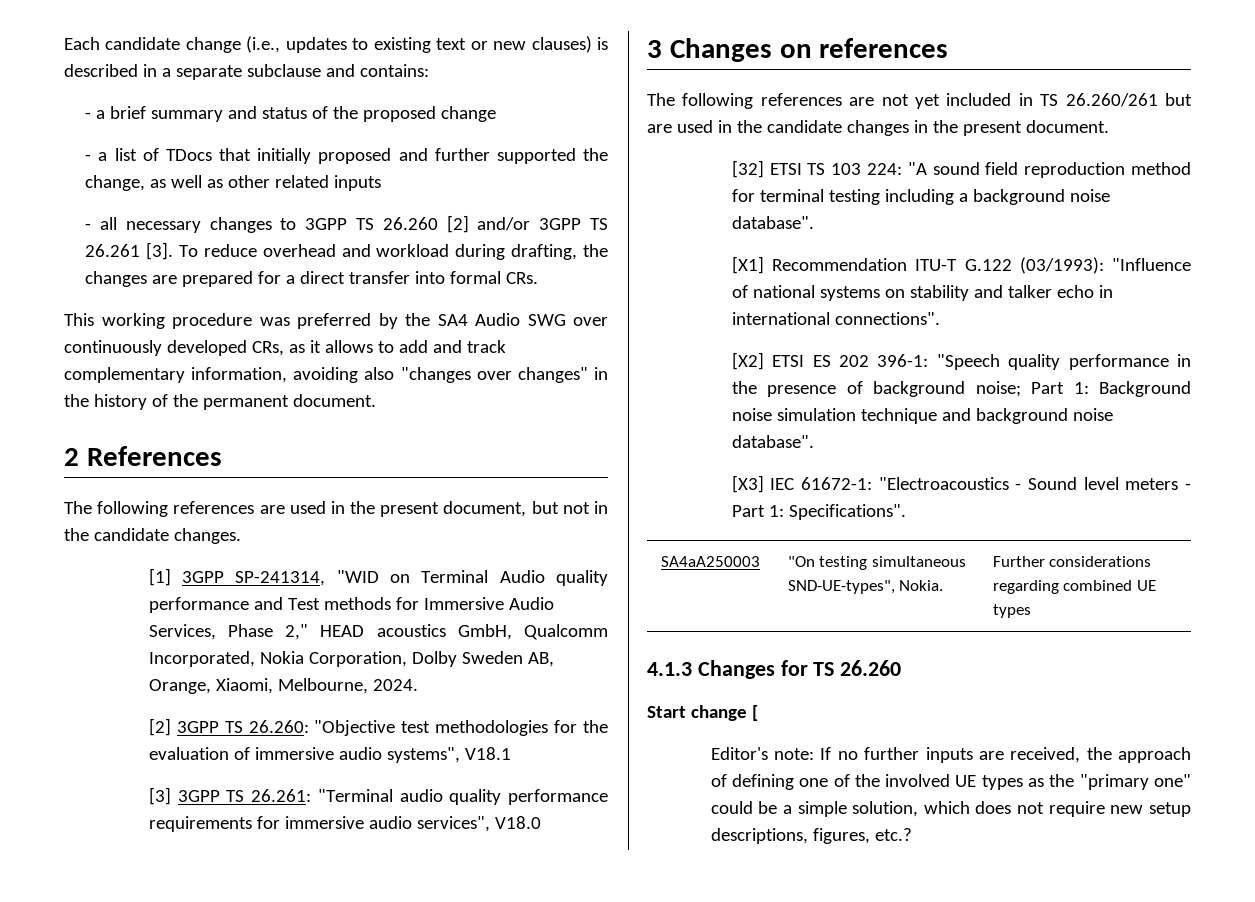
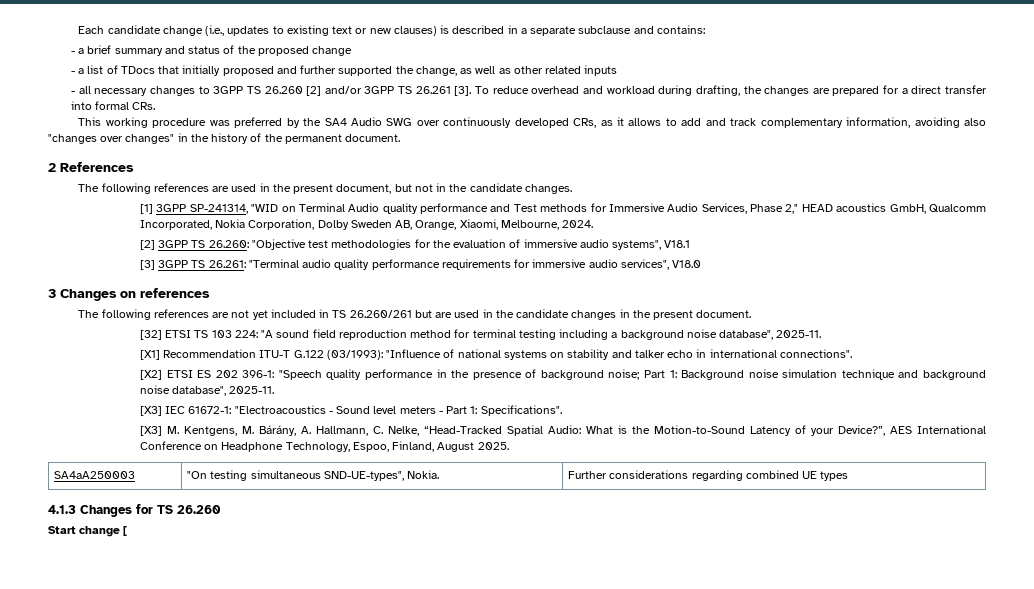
[731,216,814,229] database". -> [719,330,822,340] database", 2025-11.
[731,435,814,448] database". -> [172,386,275,396] database", 2025-11.
(906, 512) none -> [139,425,986,436] [139,441,509,452] // [X3] M. Kentgens, M. Bárány, A. Hallmann, C. Nelke, “Head-Tracked Spatial Audio: What is the Motion-to-Sound Latency of your Device?”, AES International Conference on Headphone Technology, Espoo, Finland, August 2025.
[710,747,1191,763] [710,774,1191,790] [710,801,1191,817] [710,828,912,844] // Editor's note: If no further inputs are received, the approach of defining one of the involved UE types as the "primary one" could be a simple solution, which does not require new setup descriptions, figures, etc.? -> (128, 531) none

